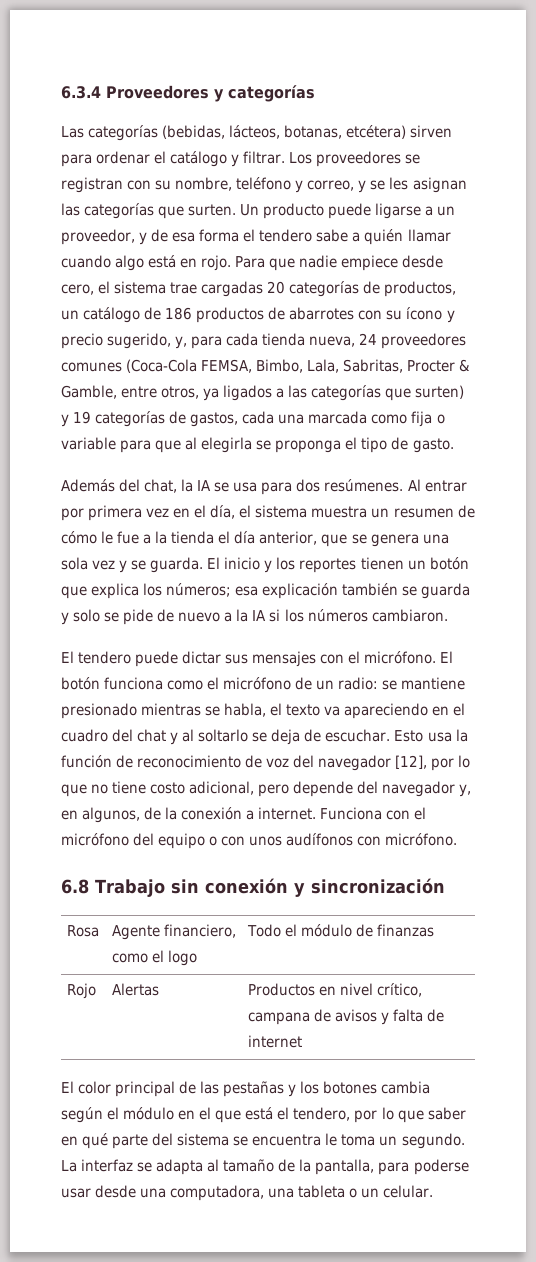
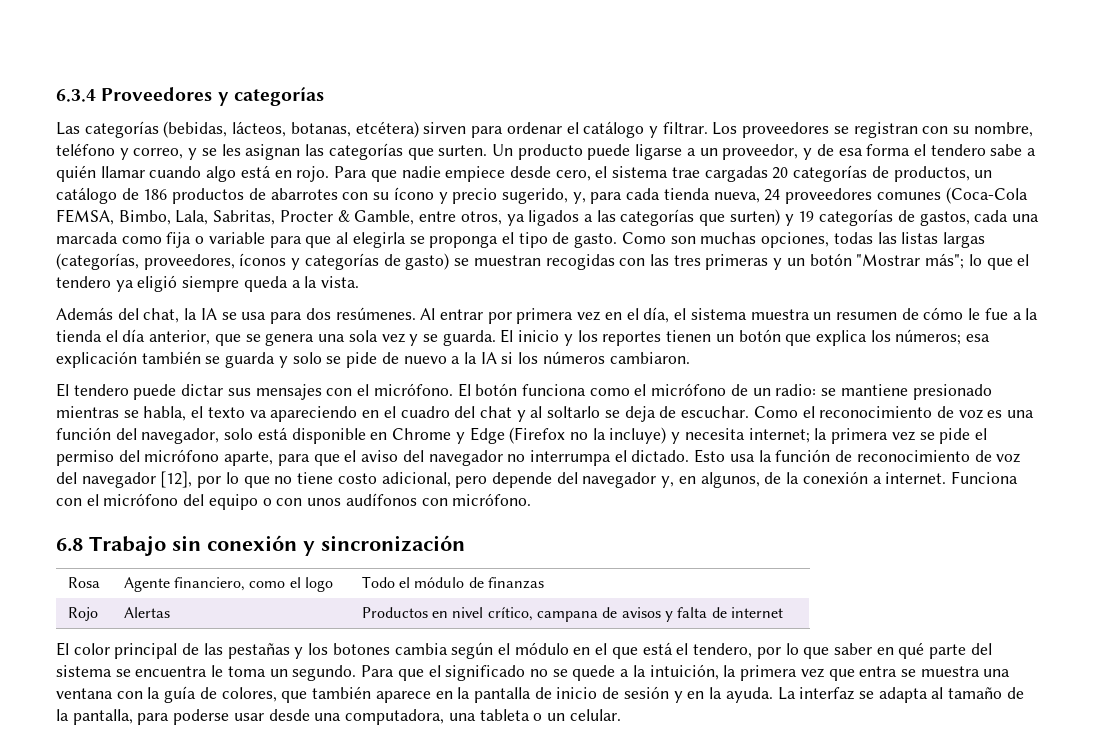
(454, 445) none -> [621,232,985,248] [56,253,1030,270] [56,275,360,292] Como son muchas opciones, todas las listas largas (categorías, proveedores, íconos y categorías de gasto) se muestran recogidas con las tres primeras y un botón "Mostrar más"; lo que el tendero ya eligió siempre queda a la vista.
(391, 735) none -> [753,406,1035,419] [56,427,987,444] [56,449,690,466] Como el reconocimiento de voz es una función del navegador, solo está disponible en Chrome y Edge (Firefox no la incluye) y necesita internet; la primera vez se pide el permiso del micrófono aparte, para que el aviso del navegador no interrumpa el dictado.
(465, 1141) none -> [361,664,1011,681] [56,686,773,703] Para que el significado no se quede a la intuición, la primera vez que entra se muestra una ventana con la guía de colores, que también aparece en la pantalla de inicio de sesión y en la ayuda.

